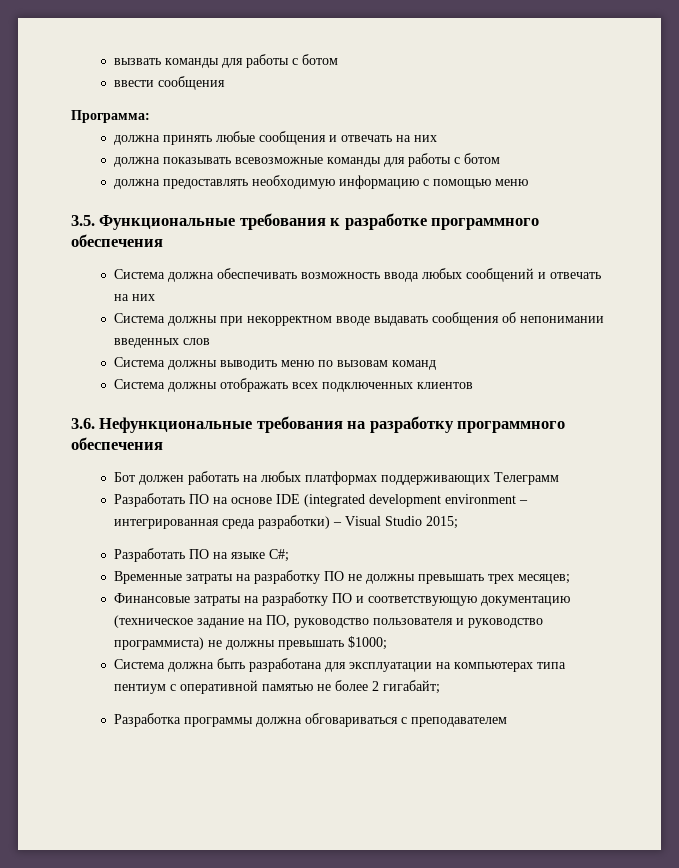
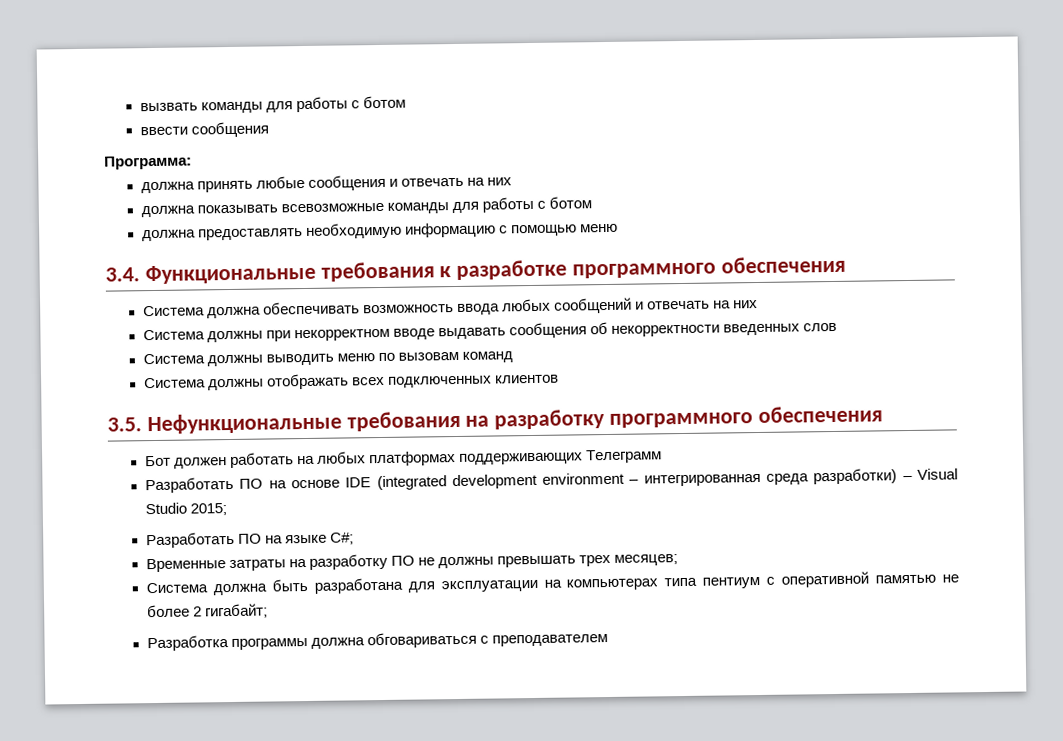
[71,215,95,226] 3.5. -> [105,267,140,282] 3.4.
[519,316,604,323] непонимании -> [611,324,721,337] некорректности
[71,418,95,429] 3.6. -> [107,417,142,432] 3.5.
[113,592,570,606] [113,615,543,628] [113,636,387,650] // Финансовые затраты на разработку ПО и соответствующую документацию (техническое задание на ПО, руководство пользователя и руководство программиста) не должны превышать $1000; -> (679, 560) none

